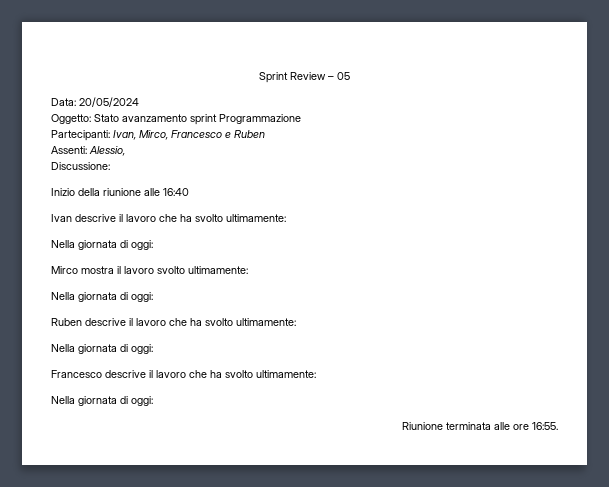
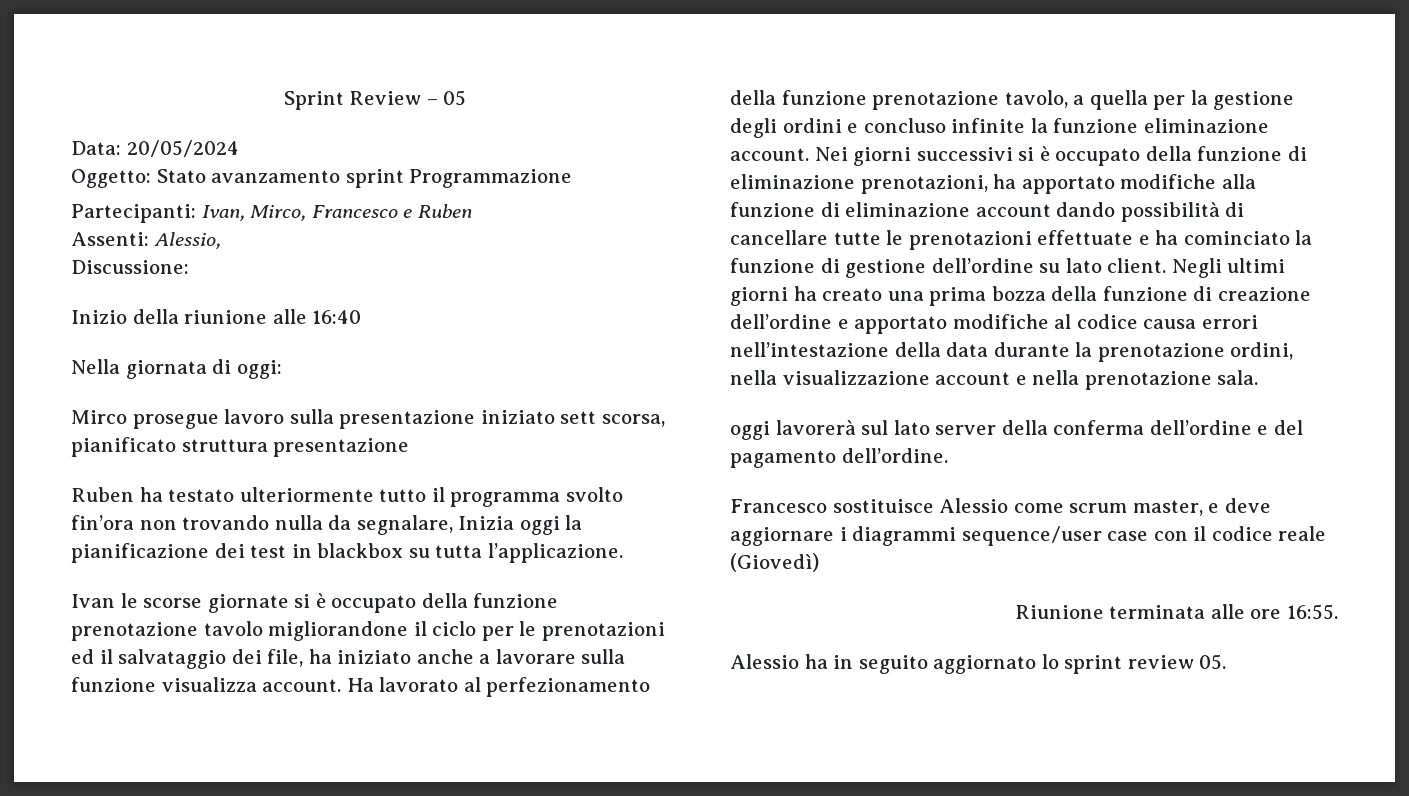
[51,214,286,222] // Ivan descrive il lavoro che ha svolto ultimamente: -> (362, 317) none
[81,266,248,274] [51,292,153,302] [51,318,296,326] [51,344,153,354] [51,370,316,378] [51,396,153,406] mostra il lavoro svolto ultimamente: // Nella giornata di oggi: // Ruben descrive il lavoro che ha svolto ultimamente: // Nella giornata di oggi: // Francesco descrive il lavoro che ha svolto ultimamente: // Nella giornata di oggi: -> [132,409,665,429] [71,437,410,457] [71,487,623,507] [71,515,583,535] [71,543,623,563] [71,593,559,613] [71,621,665,641] [71,649,626,669] [71,677,651,697] [730,90,1295,110] [730,118,1269,138] [730,146,1307,166] [730,174,1256,194] [730,202,1245,222] [730,230,1313,250] [730,258,1286,278] [730,286,1311,306] [730,314,1258,334] [730,342,1294,362] [730,370,1259,390] [730,420,1303,440] [730,448,948,468] [730,498,1271,516] [730,526,1327,546] [730,553,819,572] prosegue lavoro sulla presentazione iniziato sett scorsa, pianificato struttura presentazione // Ruben ha testato ulteriormente tutto il programma svolto fin’ora non trovando nulla da segnalare, Inizia oggi la pianificazione dei test in blackbox su tutta l’applicazione. // Ivan le scorse giornate si è occupato della funzione prenotazione tavolo migliorandone il ciclo per le prenotazioni ed il salvataggio dei file, ha iniziato anche a lavorare sulla funzione visualizza account. Ha lavorato al perfezionamento della funzione prenotazione tavolo, a quella per la gestione degli ordini e concluso infinite la funzione eliminazione account. Nei giorni successivi si è occupato della funzione di eliminazione prenotazioni, ha apportato modifiche alla funzione di eliminazione account dando possibilità di cancellare tutte le prenotazioni effettuate e ha cominciato la funzione di gestione dell’ordine su lato client. Negli ultimi giorni ha creato una prima bozza della funzione di creazione dell’ordine e apportato modifiche al codice causa errori nell’intestazione della data durante la prenotazione ordini, nella visualizzazione account e nella prenotazione sala. // oggi lavorerà sul lato server della conferma dell’ordine e del pagamento dell’ordine. // Francesco sostituisce Alessio come scrum master, e deve aggiornare i diagrammi sequence/user case con il codice reale (Giovedì)
(558, 426) none -> [730,654,1227,674] // Alessio ha in seguito aggiornato lo sprint review 05.

